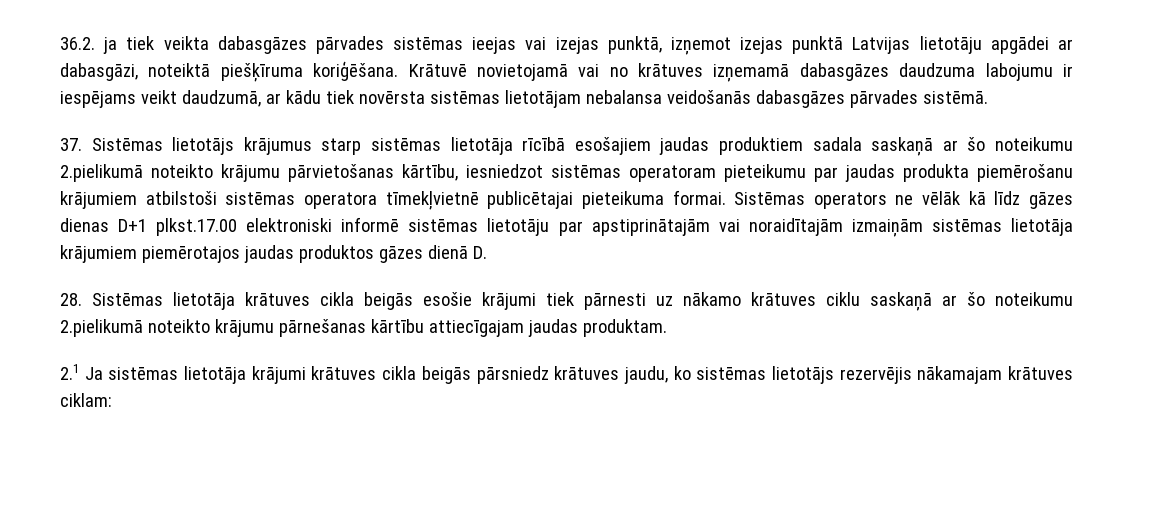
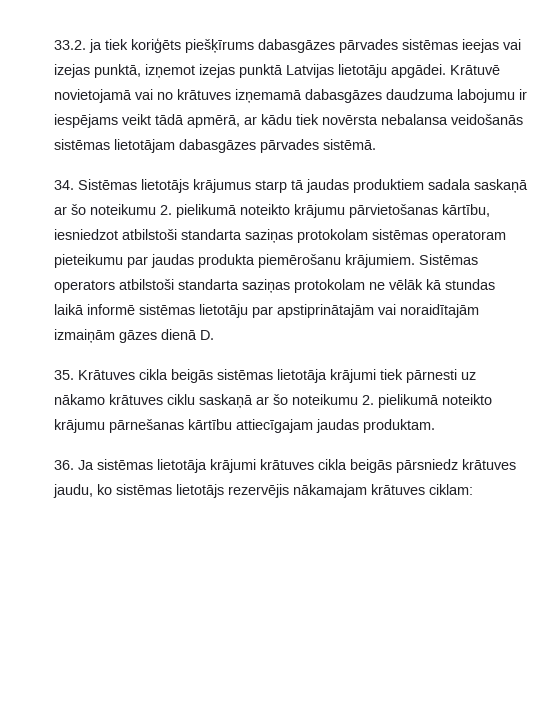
[60,37,95,50] 36.2. -> [54,40,86,50] 33.2.
[163,36,209,50] veikta -> [131,38,254,53] koriģēts piešķīrums
[990,36,1073,54] [60,61,399,82] apgādei ar dabasgāzi, noteiktā piešķīruma koriģēšana. -> [391,64,446,78] apgādei.
[181,90,261,107] daudzumā, -> [155,114,240,128] tādā apmērā,
[429,90,751,108] sistēmas lietotājam nebalansa veidošanās -> [381,114,523,125] [54,139,175,153] nebalansa veidošanās sistēmas lietotājam
[60,138,82,151] 37. -> [54,180,74,190] 34.
[371,137,651,155] sistēmas lietotāja rīcībā esošajiem -> [291,180,304,190] tā
[60,164,143,182] 2.pielikumā -> [160,204,237,218] 2. pielikumā
(543, 171) none -> [122,229,368,243] atbilstoši standarta saziņas protokolam
[60,190,1073,210] [60,218,333,236] krājumiem atbilstoši sistēmas operatora tīmekļvietnē publicētajai pieteikuma formai. Sistēmas operators ne vēlāk kā līdz gāzes dienas D+1 plkst.17.00 elektroniski -> [345,254,478,268] [54,279,495,293] [54,304,84,315] krājumiem. Sistēmas operators atbilstoši standarta saziņas protokolam ne vēlāk kā stundas laikā
[931,218,1073,236] [60,245,487,263] [60,292,472,310] sistēmas lietotāja krājumiem piemērotajos jaudas produktos gāzes dienā D. // 28. Sistēmas lietotāja krātuves cikla beigās esošie -> [119,329,214,343] [54,369,327,383] gāzes dienā D. // 35. Krātuves cikla beigās sistēmas lietotāja
[60,319,143,337] 2.pielikumā -> [362,394,439,408] 2. pielikumā
[60,364,79,380] 2.1 -> [54,460,74,470] 36.

